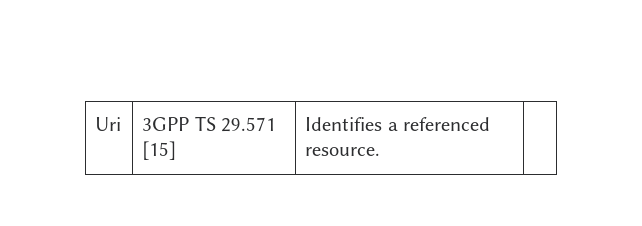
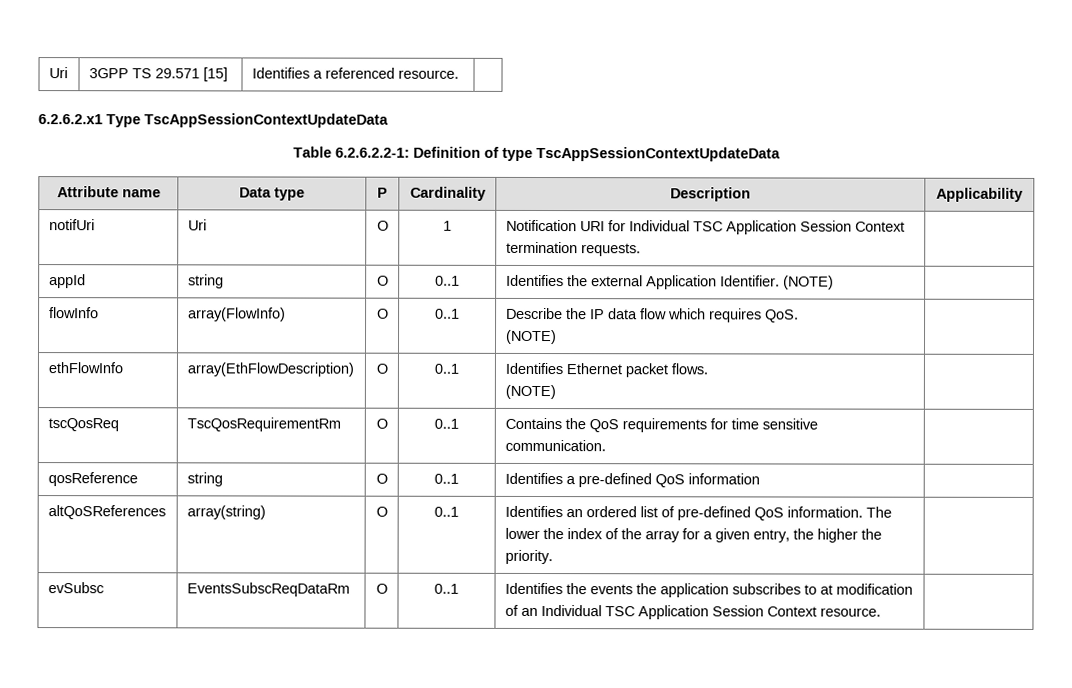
(381, 151) none -> [38,113,389,128] [293,146,781,162] [56,186,161,198] [239,187,305,201] [377,187,388,198] [409,186,486,201] [670,187,751,202] [936,187,1023,202] [48,219,95,231] [187,219,207,231] [376,220,389,231] [443,220,452,231] [505,219,905,235] [505,241,641,257] [48,274,86,289] [187,274,224,289] [376,275,389,286] [435,275,460,286] [505,274,834,290] [48,307,99,319] [187,307,286,322] [376,308,389,319] [435,308,460,319] [505,307,799,323] [505,329,557,345] [47,362,123,374] [186,362,354,377] [375,363,388,374] [434,363,459,374] [504,362,708,378] [504,384,556,400] [47,418,119,432] [186,417,341,432] [375,418,388,429] [434,418,459,429] [504,417,818,433] [504,439,606,452] [47,472,138,487] [186,472,223,487] [375,473,388,484] [434,473,459,484] [504,472,760,488] [47,505,166,520] [186,505,266,520] [375,506,388,517] [434,506,459,517] [504,505,892,521] [504,527,882,543] [504,549,553,565] [47,582,104,594] [186,582,350,597] [375,583,388,594] [434,583,459,594] [504,582,913,598] [504,604,881,620] // 6.2.6.2.x1 Type TscAppSessionContextUpdateData // Table 6.2.6.2.2-1: Definition of type TscAppSessionContextUpdateData // Attribute name | Data type | P | Cardinality | Description | Applicability // notifUri | Uri | O | 1 | Notification URI for Individual TSC Application Session Context termination requests. | // appId | string | O | 0..1 | Identifies the external Application Identifier. (NOTE) | // flowInfo | array(FlowInfo) | O | 0..1 | Describe the IP data flow which requires QoS. // (NOTE) | // ethFlowInfo | array(EthFlowDescription) | O | 0..1 | Identifies Ethernet packet flows. // (NOTE) | // tscQosReq | TscQosRequirementRm | O | 0..1 | Contains the QoS requirements for time sensitive communication. | // qosReference | string | O | 0..1 | Identifies a pre-defined QoS information | // altQoSReferences | array(string) | O | 0..1 | Identifies an ordered list of pre-defined QoS information. The lower the index of the array for a given entry, the higher the priority. | // evSubsc | EventsSubscReqDataRm | O | 0..1 | Identifies the events the application subscribes to at modification of an Individual TSC Application Session Context resource. |

